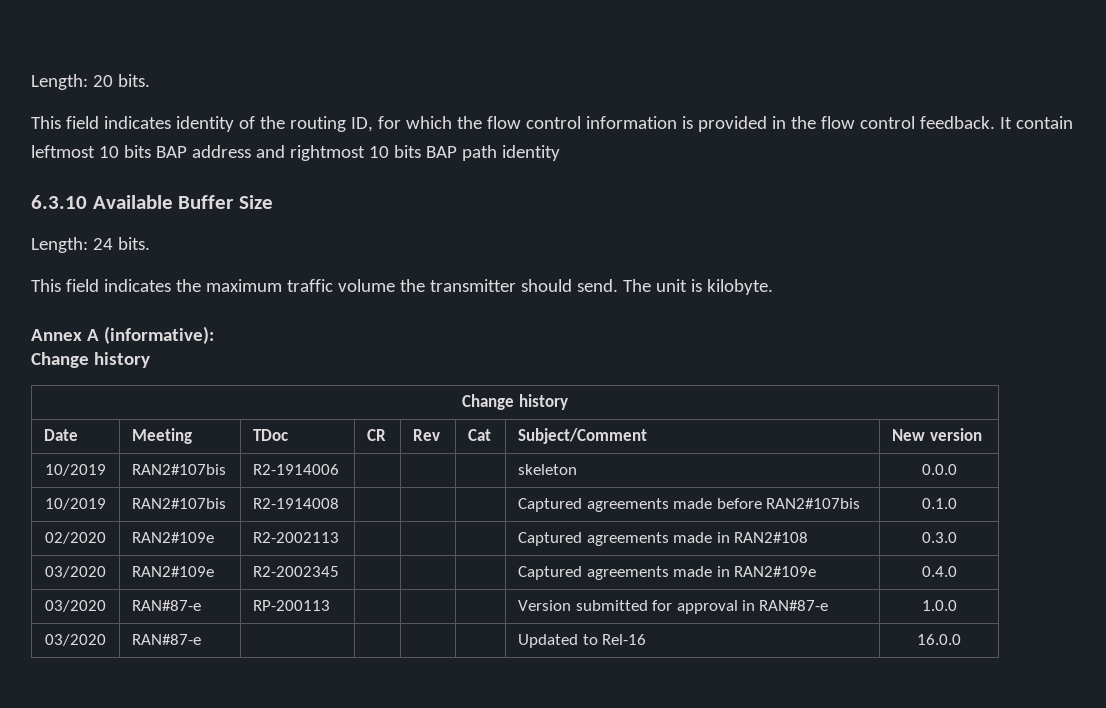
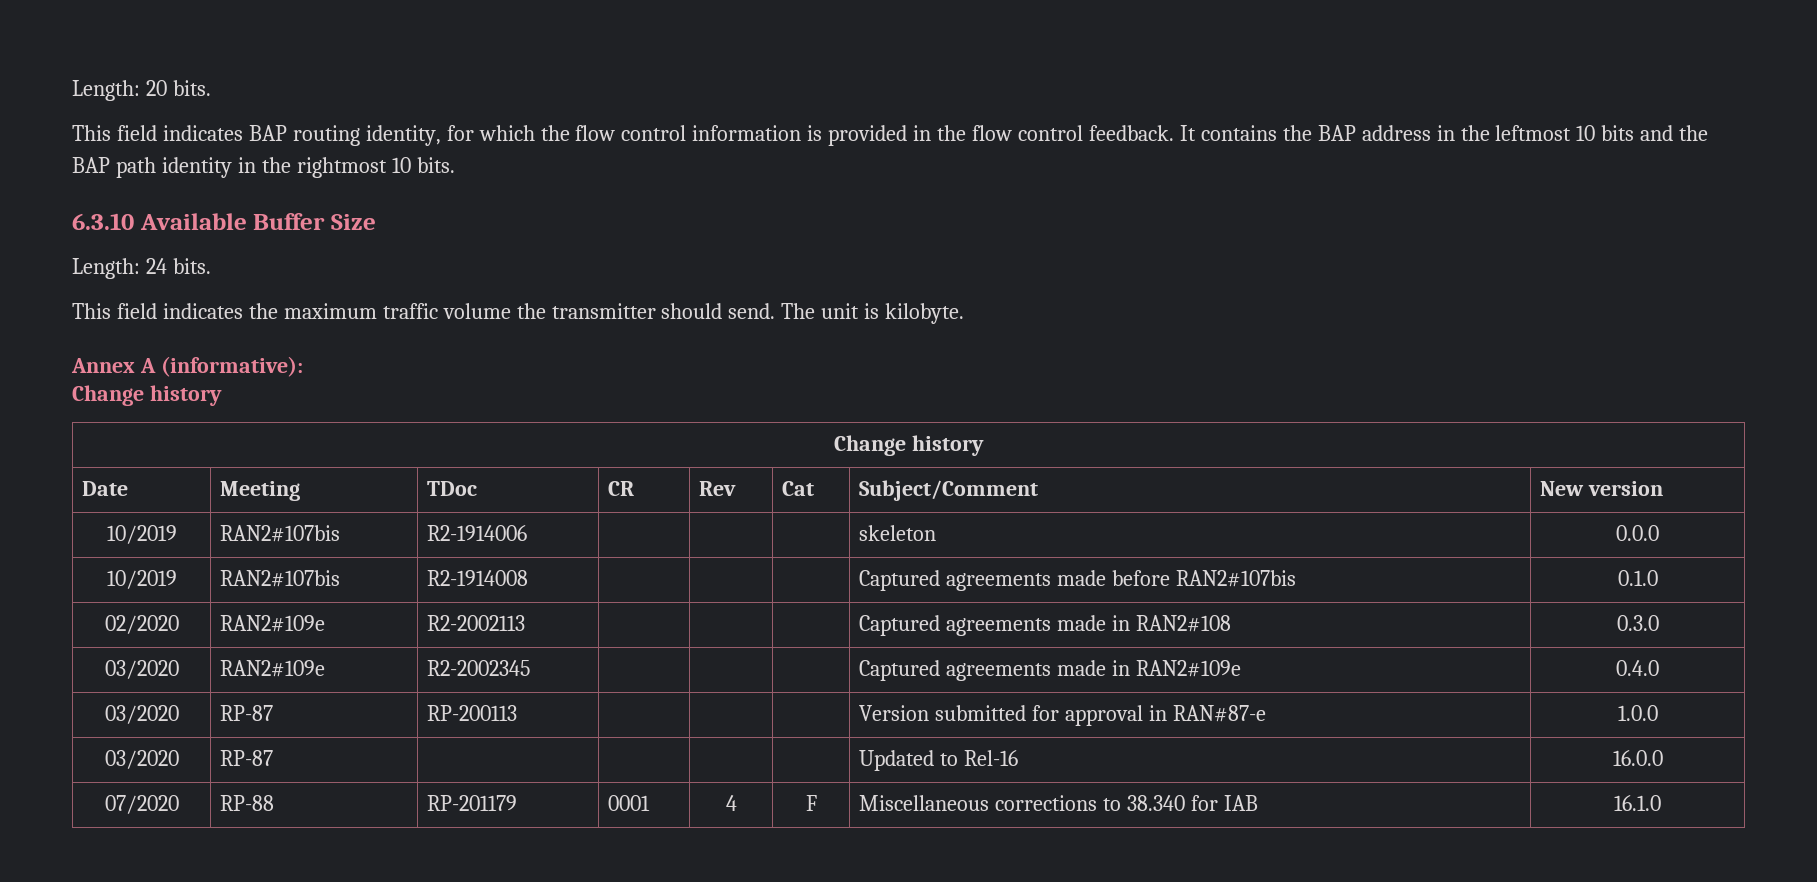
[175,116,373,132] identity of the routing ID, -> [248,125,441,146] BAP routing identity,
[1015,116,1073,129] [31,145,560,161] contain leftmost 10 bits BAP address and rightmost 10 bits BAP path identity -> [1200,125,1709,141] [72,157,455,178] contains the BAP address in the leftmost 10 bits and the BAP path identity in the rightmost 10 bits.
[132,600,202,611] RAN#87-e -> [219,705,273,721] RP-87
[132,634,202,645] RAN#87-e -> [219,750,273,766] RP-87
(961, 639) none -> [104,795,179,814] [219,795,274,811] [426,795,517,811] [607,795,650,811] [725,795,737,811] [805,795,817,811] [858,795,1258,811] [1614,795,1661,811] // 07/2020 | RP-88 | RP-201179 | 0001 | 4 | F | Miscellaneous corrections to 38.340 for IAB | 16.1.0

